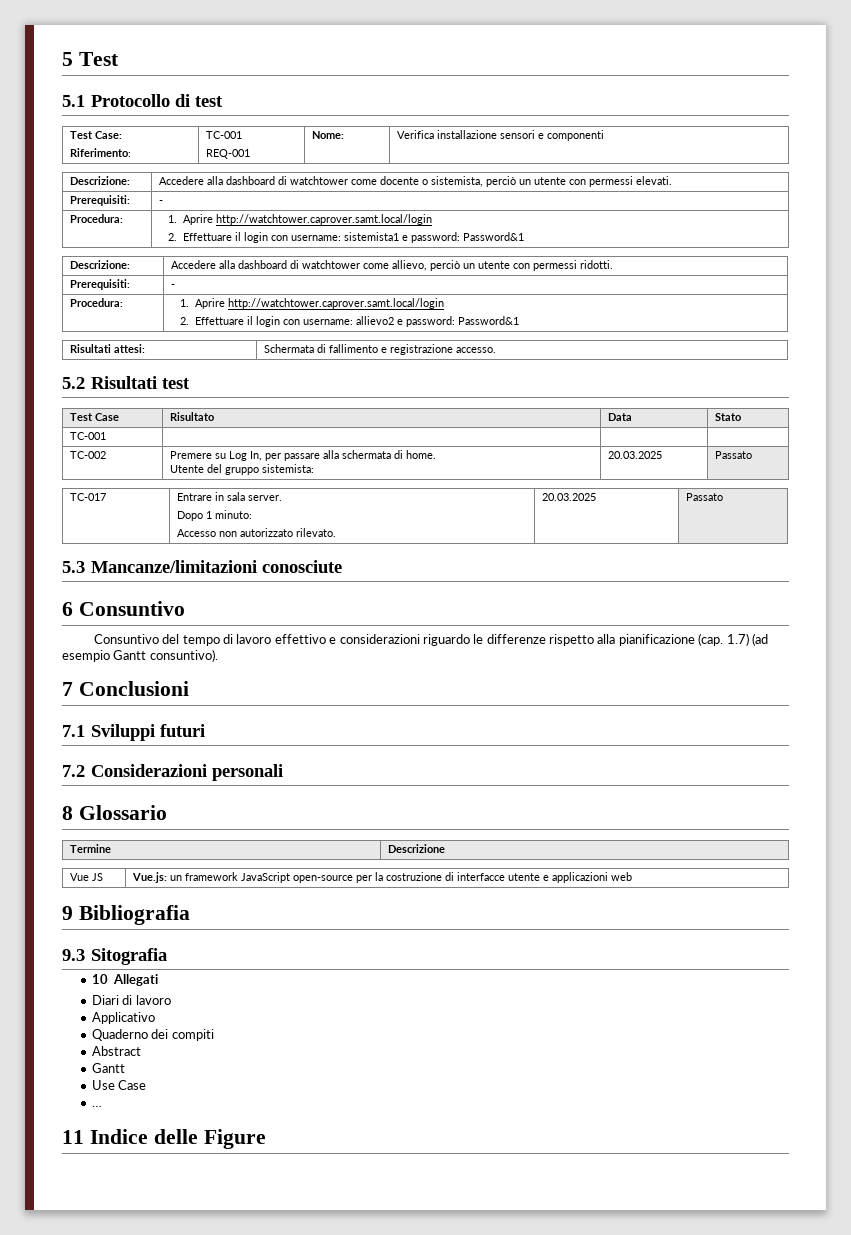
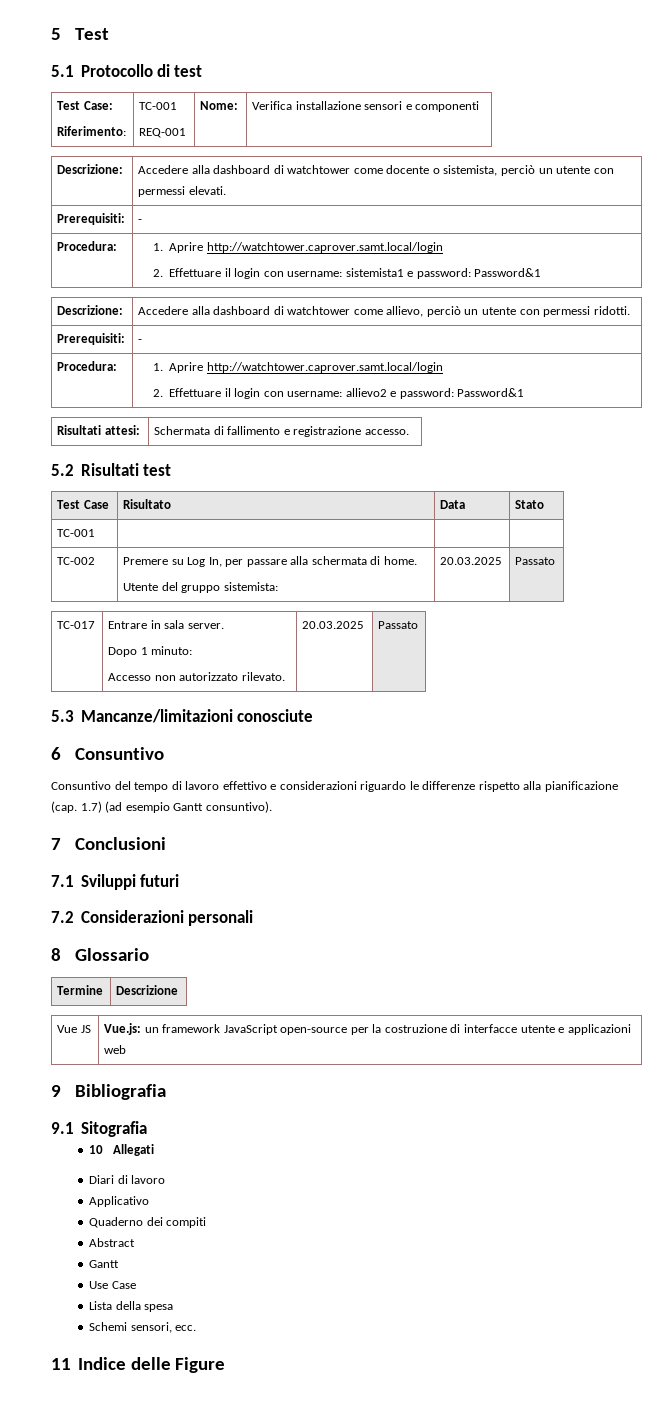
[62,949,85,961] 9.3 -> [51,1122,74,1134] 9.1
[91,1106,102,1107] … -> [89,1301,174,1312] [89,1322,197,1333] Lista della spesa // Schemi sensori, ecc.

